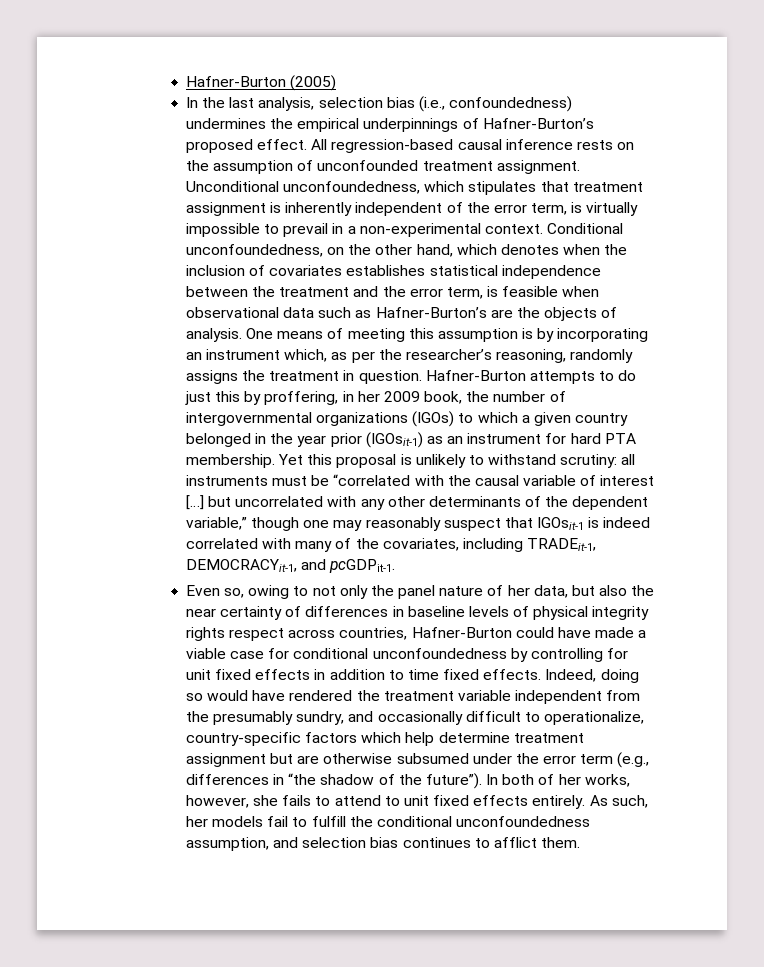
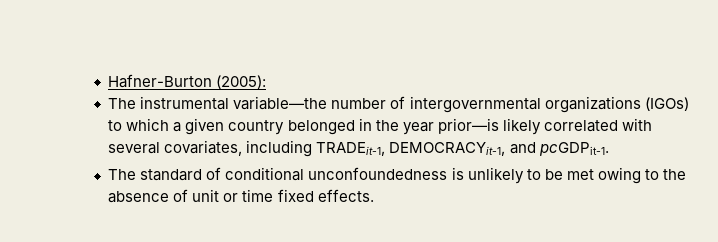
[185,75,336,91] [185,96,573,112] [185,118,594,132] [185,139,635,153] [185,160,580,174] [185,181,643,195] [185,202,639,216] [185,223,624,237] [185,244,628,257] [185,265,601,279] [185,286,600,299] [185,307,618,321] [185,328,649,342] [185,349,634,363] [185,370,637,384] [184,391,490,405] Hafner-Burton (2005) // In the last analysis, selection bias (i.e., confoundedness) undermines the empirical underpinnings of Hafner-Burton’s proposed effect. All regression-based causal inference rests on the assumption of unconfounded treatment assignment. Unconditional unconfoundedness, which stipulates that treatment assignment is inherently independent of the error term, is virtually impossible to prevail in a non-experimental context. Conditional unconfoundedness, on the other hand, which denotes when the inclusion of covariates establishes statistical independence between the treatment and the error term, is feasible when observational data such as Hafner-Burton’s are the objects of analysis. One means of meeting this assumption is by incorporating an instrument which, as per the researcher’s reasoning, randomly assigns the treatment in question. Hafner-Burton attempts to do just this by proffering, in her 2009 book, the -> [108,74,267,89] [108,96,328,110] Hafner-Burton (2005): // The instrumental variable—the
[330,432,636,448] [185,454,636,468] [185,474,655,486] [185,495,649,510] [185,517,651,531] [185,538,379,552] prior (IGOsit-1) as an instrument for hard PTA membership. Yet this proposal is unlikely to withstand scrutiny: all instruments must be “correlated with the causal variable of interest […] but uncorrelated with any other determinants of the dependent variable,” though one may reasonably suspect that IGOsit-1 is indeed correlated with many of the -> [437,118,652,135] [108,142,161,154] prior—is likely correlated with several
[185,585,655,599] [185,606,650,620] [185,627,647,641] [185,648,629,662] [185,669,639,683] [185,690,641,704] [185,711,645,725] [185,732,584,746] [185,752,650,768] [185,773,630,789] [185,795,648,809] [185,816,591,827] [185,837,581,851] Even so, owing to not only the panel nature of her data, but also the near certainty of differences in baseline levels of physical integrity rights respect across countries, Hafner-Burton could have made a viable case for conditional unconfoundedness by controlling for unit fixed effects in addition to time fixed effects. Indeed, doing so would have rendered the treatment variable independent from the presumably sundry, and occasionally difficult to operationalize, country-specific factors which help determine treatment assignment but are otherwise subsumed under the error term (e.g., differences in “the shadow of the future”). In both of her works, however, she fails to attend to unit fixed effects entirely. As such, her models fail to fulfill the conditional unconfoundedness assumption, and selection bias continues to afflict them. -> [108,167,686,184] [108,189,374,203] The standard of conditional unconfoundedness is unlikely to be met owing to the absence of unit or time fixed effects.

